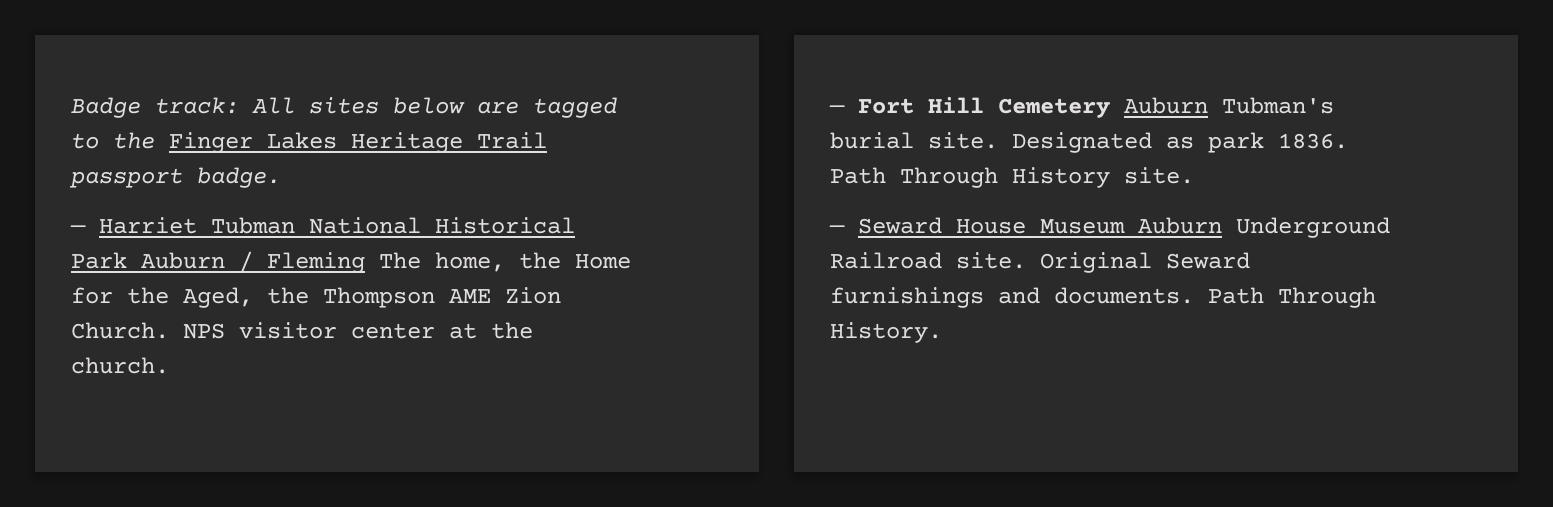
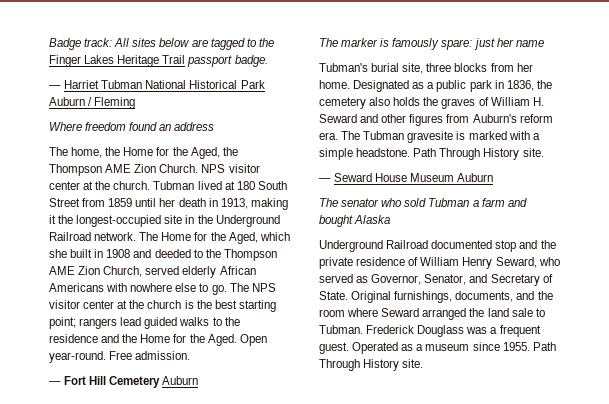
(365, 262) none -> [49,122,215,131] // Where freedom found an address //
(169, 365) none -> [153,181,287,190] [49,198,288,210] [49,215,280,227] [49,232,290,244] [49,249,277,261] [49,266,256,278] [49,283,276,295] [49,300,276,312] [49,317,240,329] [49,334,267,346] [49,351,191,363] Tubman lived at 180 South Street from 1859 until her death in 1913, making it the longest-occupied site in the Underground Railroad network. The Home for the Aged, which she built in 1908 and deeded to the Thompson AME Zion Church, served elderly African Americans with nowhere else to go. The NPS visitor center at the church is the best starting point; rangers lead guided walks to the residence and the Home for the Aged. Open year-round. Free admission.
[1222,97,1334,114] [830,132,1348,153] Tubman's burial site. Designated as park 1836. -> [319,38,544,50] [319,63,533,74] [319,80,552,92] [319,97,544,109] [319,114,553,126] [319,131,540,143] [319,148,411,160] // The marker is famously spare: just her name // Tubman's burial site, three blocks from her home. Designated as a public park in 1836, the cemetery also holds the graves of William H. Seward and other figures from Auburn's reform era. The Tubman gravesite is marked with a simple headstone.
[1236,217,1390,238] [830,252,1250,273] [830,287,1376,308] [830,322,942,343] Underground Railroad site. Original Seward furnishings and documents. Path Through History. -> [319,198,527,207] [319,215,391,227] [319,240,556,252] [319,257,560,269] [319,274,553,286] [319,291,553,303] [319,308,545,320] [319,325,541,337] [319,342,556,354] [319,359,424,371] // The senator who sold Tubman a farm and bought Alaska // Underground Railroad documented stop and the private residence of William Henry Seward, who served as Governor, Senator, and Secretary of State. Original furnishings, documents, and the room where Seward arranged the land sale to Tubman. Frederick Douglass was a frequent guest. Operated as a museum since 1955. Path Through History site.

